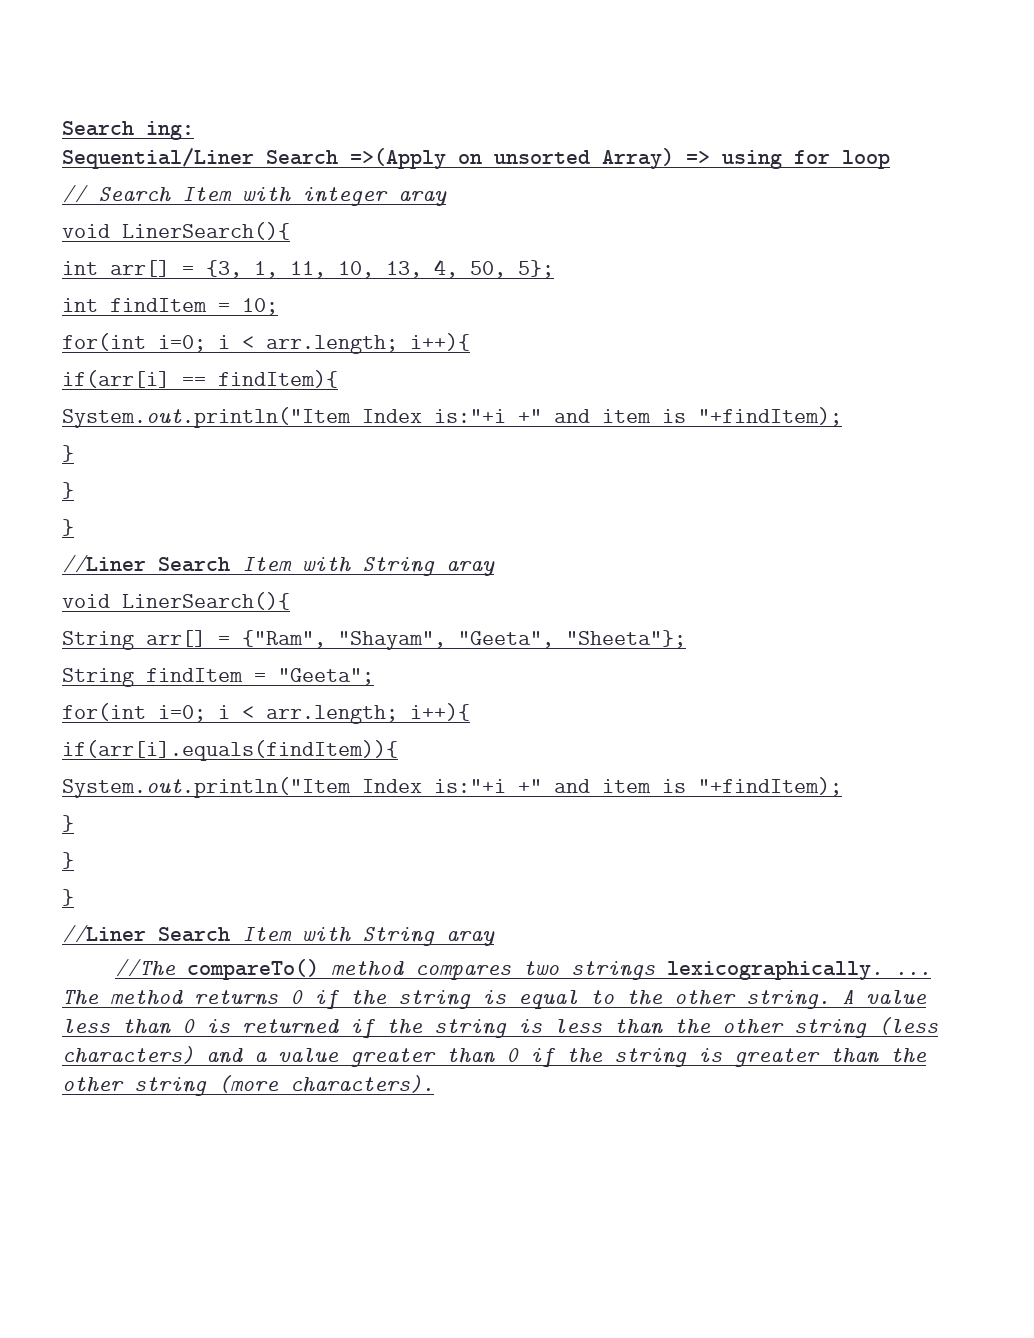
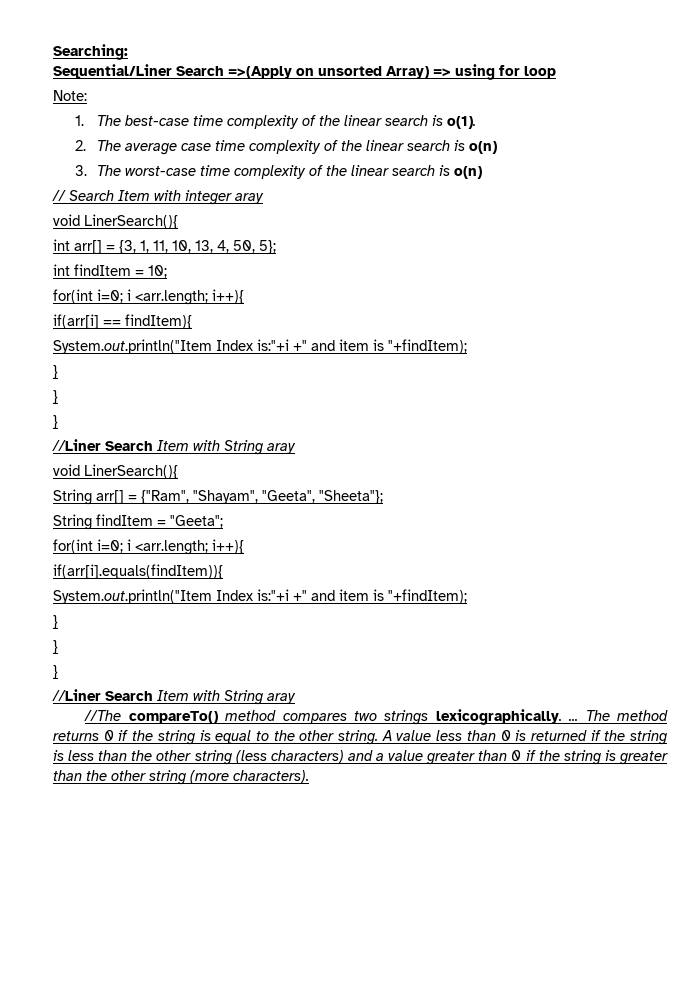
[62,121,194,140] Search ing: -> [53,44,128,60] Searching:
(890, 159) none -> [53,90,87,101] [74,115,476,129] [74,140,497,155] [74,165,482,179] // Note: // 1. The best-case time complexity of the linear search is o(1). // 2. The average case time complexity of the linear search is o(n) // 3. The worst-case time complexity of the linear search is o(n)
[242,335,398,354] < arr.length; -> [135,290,208,305] <arr.length;
[242,705,398,724] < arr.length; -> [135,540,208,555] <arr.length;

